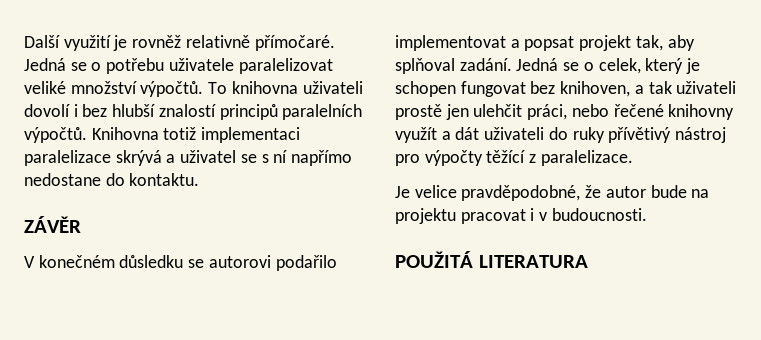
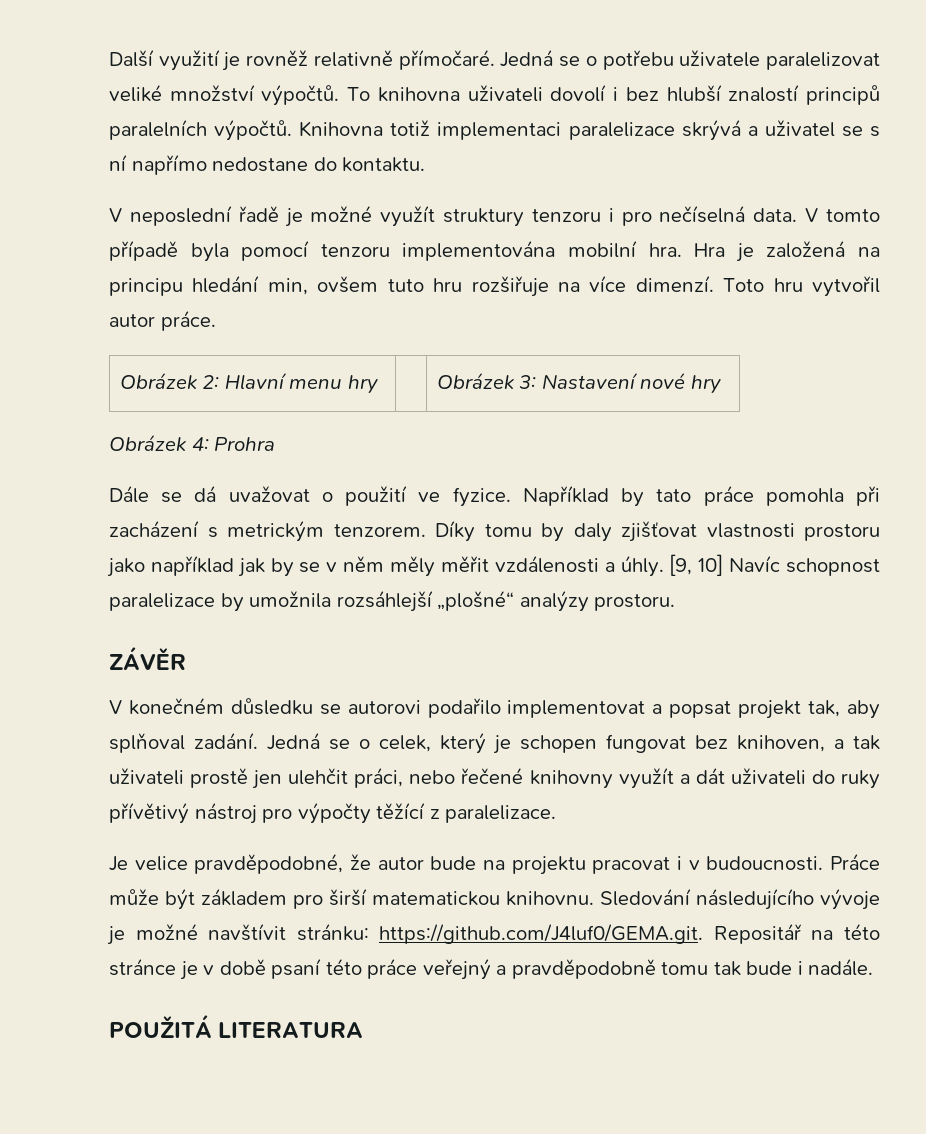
(200, 179) none -> [109,205,880,227] [109,240,881,262] [109,275,880,297] [109,310,216,331] [119,372,378,394] [436,372,721,394] [109,434,276,451] [109,485,881,507] [109,520,880,542] [107,554,881,577] [109,590,676,612] // V neposlední řadě je možné využít struktury tenzoru i pro nečíselná data. V tomto případě byla pomocí tenzoru implementována mobilní hra. Hra je založená na principu hledání min, ovšem tuto hru rozšiřuje na více dimenzí. Toto hru vytvořil autor práce. // Obrázek 2: Hlavní menu hry | | Obrázek 3: Nastavení nové hry // Obrázek 4: Prohra // Dále se dá uvažovat o použití ve fyzice. Například by tato práce pomohla při zacházení s metrickým tenzorem. Díky tomu by daly zjišťovat vlastnosti prostoru jako například jak by se v něm měly měřit vzdálenosti a úhly. [9, 10] Navíc schopnost paralelizace by umožnila rozsáhlejší „plošné“ analýzy prostoru.
(647, 214) none -> [830,853,880,870] [109,888,880,910] [107,923,880,945] [109,958,874,980] Práce může být základem pro širší matematickou knihovnu. Sledování následujícího vývoje je možné navštívit stránku: https://github.com/J4luf0/GEMA.git. Repositář na této stránce je v době psaní této práce veřejný a pravděpodobně tomu tak bude i nadále.

